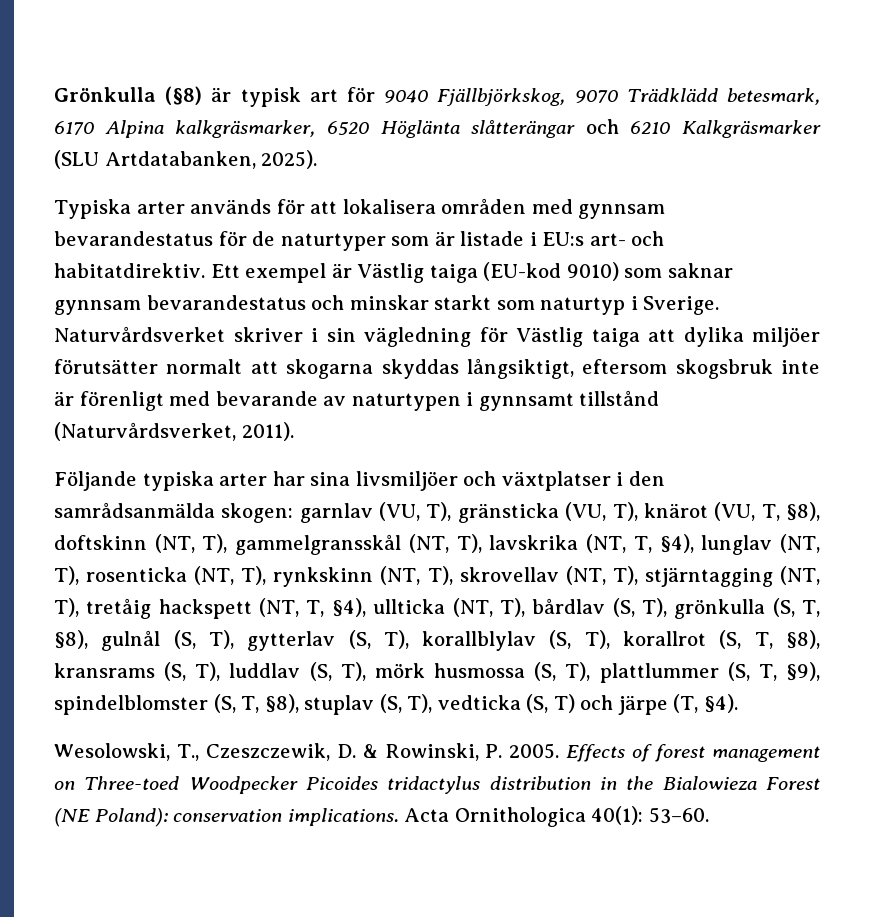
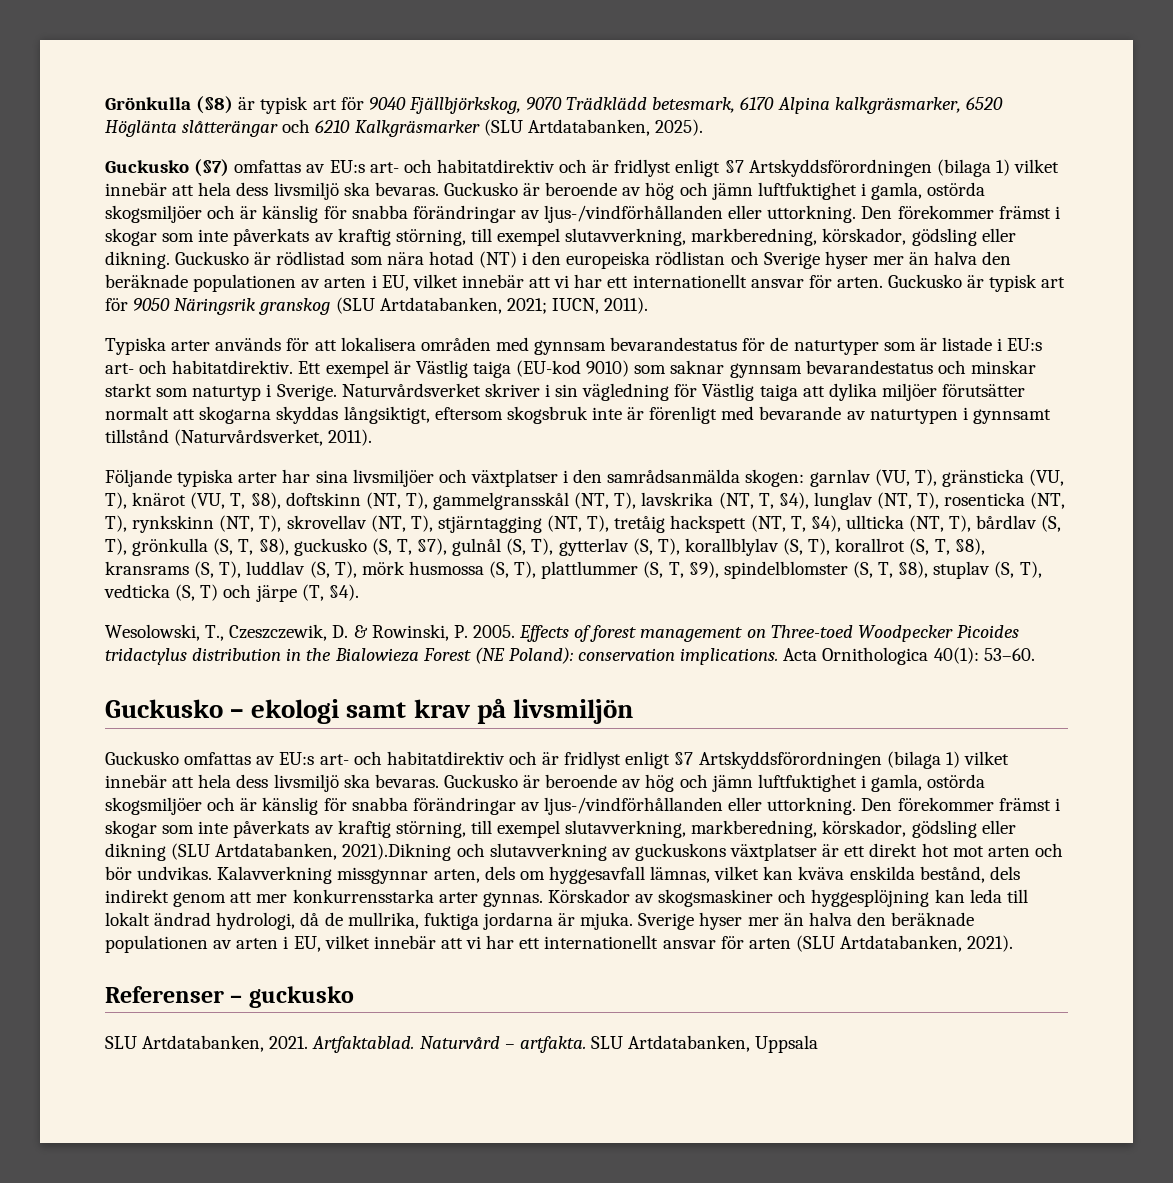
(318, 159) none -> [105,159,1060,177] [105,182,986,200] [105,205,1060,223] [105,228,1016,246] [105,251,1012,269] [105,274,1066,292] [105,297,649,315] // Guckusko (§7) omfattas av EU:s art- och habitatdirektiv och är fridlyst enligt §7 Artskyddsförordningen (bilaga 1) vilket innebär att hela dess livsmiljö ska bevaras. Guckusko är beroende av hög och jämn luftfuktighet i gamla, ostörda skogsmiljöer och är känslig för snabba förändringar av ljus-/vindförhållanden eller uttorkning. Den förekommer främst i skogar som inte påverkats av kraftig störning, till exempel slutavverkning, markberedning, körskador, gödsling eller dikning. Guckusko är rödlistad som nära hotad (NT) i den europeiska rödlistan och Sverige hyser mer än halva den beräknade populationen av arten i EU, vilket innebär att vi har ett internationellt ansvar för arten. Guckusko är typisk art för 9050 Näringsrik granskog (SLU Artdatabanken, 2021; IUCN, 2011).
(88, 639) none -> [293,538,448,556] guckusko (S, T, §7),
(709, 815) none -> [105,698,633,724] [105,751,1009,769] [105,774,986,792] [105,797,1060,815] [105,820,1016,838] [105,843,1063,861] [105,866,1020,884] [105,889,1028,907] [105,912,975,930] [105,935,1014,953] [105,986,354,1008] [105,1035,819,1053] // Guckusko – ekologi samt krav på livsmiljön // Guckusko omfattas av EU:s art- och habitatdirektiv och är fridlyst enligt §7 Artskyddsförordningen (bilaga 1) vilket innebär att hela dess livsmiljö ska bevaras. Guckusko är beroende av hög och jämn luftfuktighet i gamla, ostörda skogsmiljöer och är känslig för snabba förändringar av ljus-/vindförhållanden eller uttorkning. Den förekommer främst i skogar som inte påverkats av kraftig störning, till exempel slutavverkning, markberedning, körskador, gödsling eller dikning (SLU Artdatabanken, 2021).Dikning och slutavverkning av guckuskons växtplatser är ett direkt hot mot arten och bör undvikas. Kalavverkning missgynnar arten, dels om hyggesavfall lämnas, vilket kan kväva enskilda bestånd, dels indirekt genom att mer konkurrensstarka arter gynnas. Körskador av skogsmaskiner och hyggesplöjning kan leda till lokalt ändrad hydrologi, då de mullrika, fuktiga jordarna är mjuka. Sverige hyser mer än halva den beräknade populationen av arten i EU, vilket innebär att vi har ett internationellt ansvar för arten (SLU Artdatabanken, 2021). // Referenser – guckusko // SLU Artdatabanken, 2021. Artfaktablad. Naturvård – artfakta. SLU Artdatabanken, Uppsala

